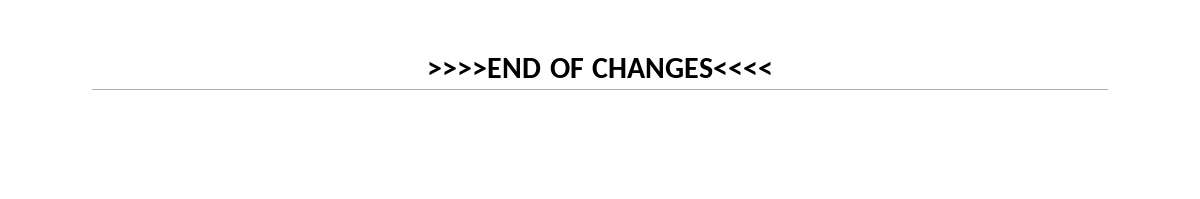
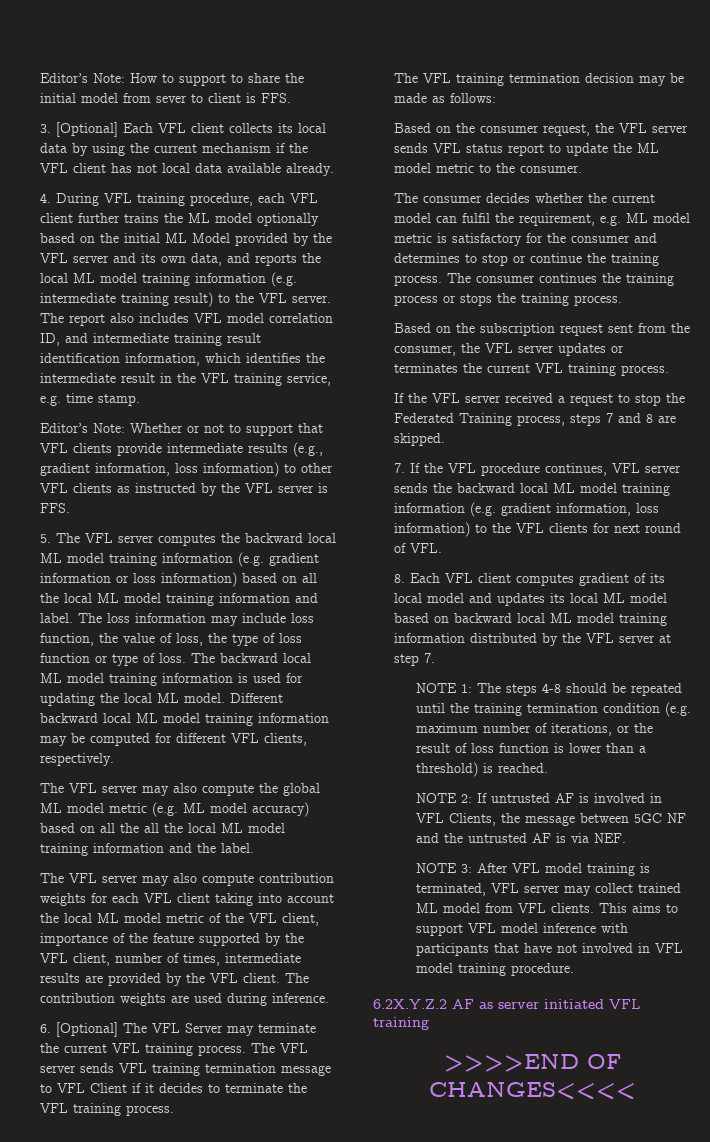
(427, 68) none -> [40,73,305,86] [40,93,292,103] [40,122,327,137] [40,143,309,156] [40,163,335,176] [40,193,319,206] [40,213,320,226] [40,233,333,246] [40,253,322,266] [40,272,298,287] [40,292,332,307] [40,313,334,326] [40,333,262,346] [40,353,326,366] [40,373,332,386] [40,393,141,406] [40,423,324,436] [40,442,324,457] [40,462,334,477] [40,483,329,496] [40,503,71,513] [40,533,337,546] [40,552,320,567] [40,572,318,587] [40,593,319,606] [40,613,315,626] [40,633,303,646] [40,653,312,666] [40,673,304,686] [40,693,284,706] [40,713,330,726] [40,733,308,746] [40,753,115,766] [40,783,321,796] [40,802,310,817] [40,823,286,833] [40,843,255,856] [40,873,335,886] [40,893,335,906] [40,913,320,926] [40,933,305,946] [40,953,302,966] [40,973,310,986] [40,993,330,1006] [40,1022,317,1037] [40,1043,309,1056] [40,1063,332,1076] [40,1083,308,1093] [40,1103,175,1116] [394,73,685,86] [394,93,497,103] [394,123,689,136] [394,143,660,156] [394,163,583,173] [394,193,656,203] [394,213,691,226] [394,233,658,246] [394,253,660,266] [394,273,675,286] [394,293,623,306] [394,323,691,336] [394,343,625,356] [394,363,670,376] [394,393,686,406] [394,413,677,426] [394,433,446,446] [394,463,682,476] [394,483,671,496] [394,502,660,517] [394,522,682,537] [394,543,443,553] [394,573,666,586] [394,593,668,606] [394,613,668,626] [394,633,672,646] [394,653,436,666] [415,683,682,696] [415,702,691,717] [415,723,653,736] [415,743,646,753] [415,762,548,777] [415,793,662,803] [415,813,686,826] [415,833,626,843] [415,863,650,876] [415,883,681,896] [415,903,678,913] [415,923,628,936] [415,943,683,956] [415,963,574,976] [373,999,640,1009] [373,1017,429,1030] Editor’s Note: How to support to share the initial model from sever to client is FFS. // 3. [Optional] Each VFL client collects its local data by using the current mechanism if the VFL client has not local data available already. // 4. During VFL training procedure, each VFL client further trains the ML model optionally based on the initial ML Model provided by the VFL server and its own data, and reports the local ML model training information (e.g. intermediate training result) to the VFL server. The report also includes VFL model correlation ID, and intermediate training result identification information, which identifies the intermediate result in the VFL training service, e.g. time stamp. // Editor’s Note: Whether or not to support that VFL clients provide intermediate results (e.g., gradient information, loss information) to other VFL clients as instructed by the VFL server is FFS. // 5. The VFL server computes the backward local ML model training information (e.g. gradient information or loss information) based on all the local ML model training information and label. The loss information may include loss function, the value of loss, the type of loss function or type of loss. The backward local ML model training information is used for updating the local ML model. Different backward local ML model training information may be computed for different VFL clients, respectively. // The VFL server may also compute the global ML model metric (e.g. ML model accuracy) based on all the all the local ML model training information and the label. // The VFL server may also compute contribution weights for each VFL client taking into account the local ML model metric of the VFL client, importance of the feature supported by the VFL client, number of times, intermediate results are provided by the VFL client. The contribution weights are used during inference. // 6. [Optional] The VFL Server may terminate the current VFL training process. The VFL server sends VFL training termination message to VFL Client if it decides to terminate the VFL training process. // The VFL training termination decision may be made as follows: // Based on the consumer request, the VFL server sends VFL status report to update the ML model metric to the consumer. // The consumer decides whether the current model can fulfil the requirement, e.g. ML model metric is satisfactory for the consumer and determines to stop or continue the training process. The consumer continues the training process or stops the training process. // Based on the subscription request sent from the consumer, the VFL server updates or terminates the current VFL training process. // If the VFL server received a request to stop the Federated Training process, steps 7 and 8 are skipped. // 7. If the VFL procedure continues, VFL server sends the backward local ML model training information (e.g. gradient information, loss information) to the VFL clients for next round of VFL. // 8. Each VFL client computes gradient of its local model and updates its local ML model based on backward local ML model training information distributed by the VFL server at step 7. // NOTE 1: The steps 4-8 should be repeated until the training termination condition (e.g. maximum number of iterations, or the result of loss function is lower than a threshold) is reached. // NOTE 2: If untrusted AF is involved in VFL Clients, the message between 5GC NF and the untrusted AF is via NEF. // NOTE 3: After VFL model training is terminated, VFL server may collect trained ML model from VFL clients. This aims to support VFL model inference with participants that have not involved in VFL model training procedure. // 6.2X.Y.Z.2 AF as server initiated VFL training //

